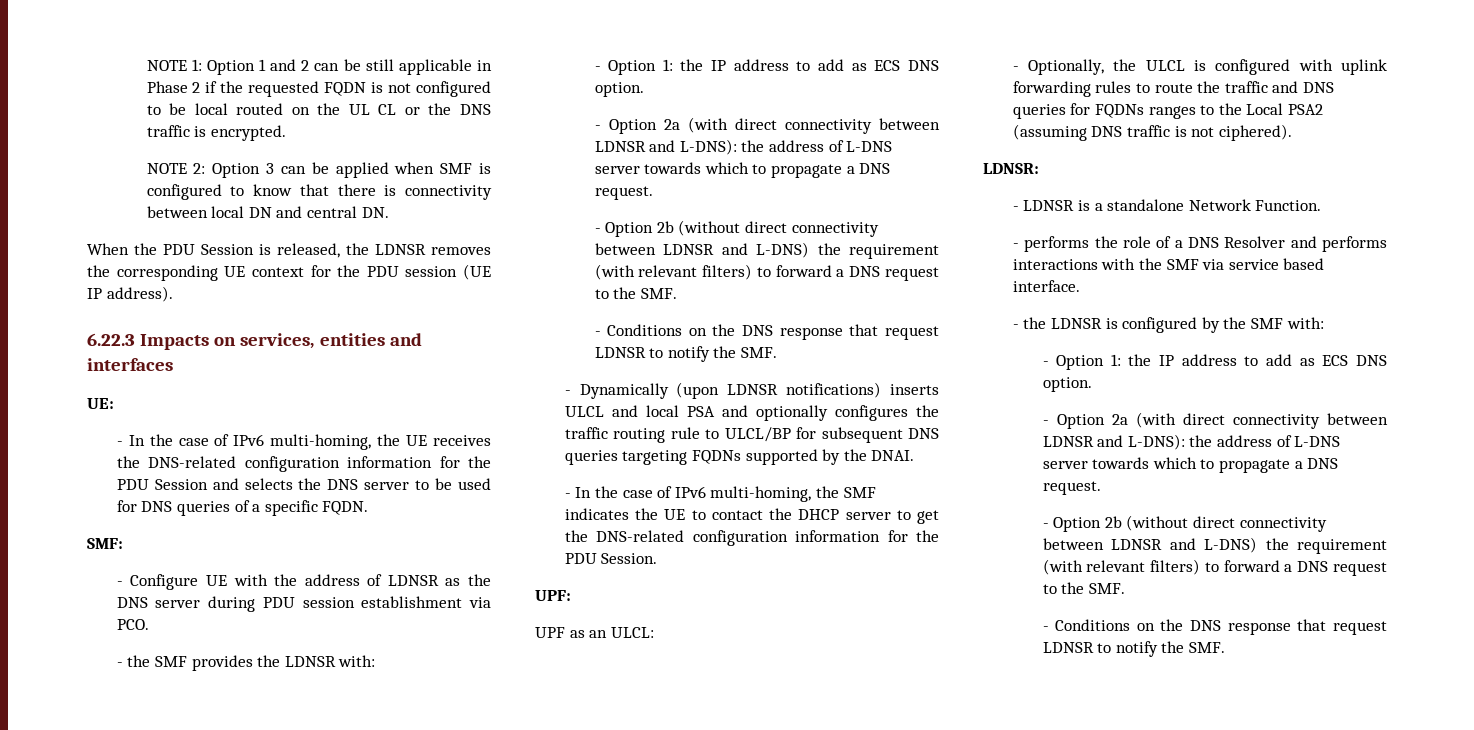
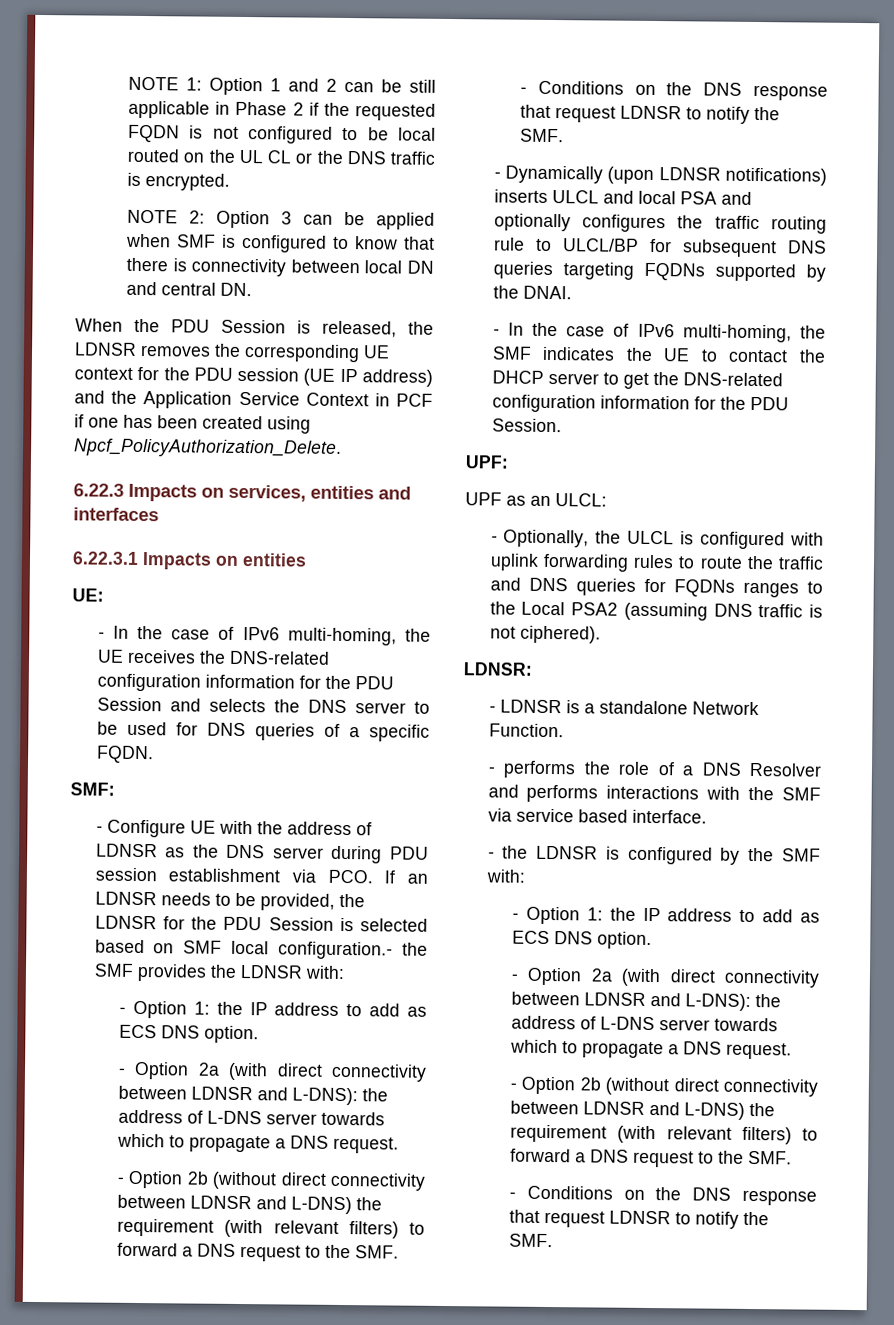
[106,286,173,302] address). -> [362,369,433,387] [74,390,433,409] [74,414,311,434] [74,438,342,458] address) and the Application Service Context in PCF if one has been created using Npcf_PolicyAuthorization_Delete.
(173, 364) none -> [72,551,307,570] // 6.22.3.1 Impacts on entities
[116,662,123,667] // - -> [384,870,428,884] [94,891,365,911] [94,915,429,932] [94,939,394,960] If an LDNSR needs to be provided, the LDNSR for the PDU Session is selected based on SMF local configuration.-

